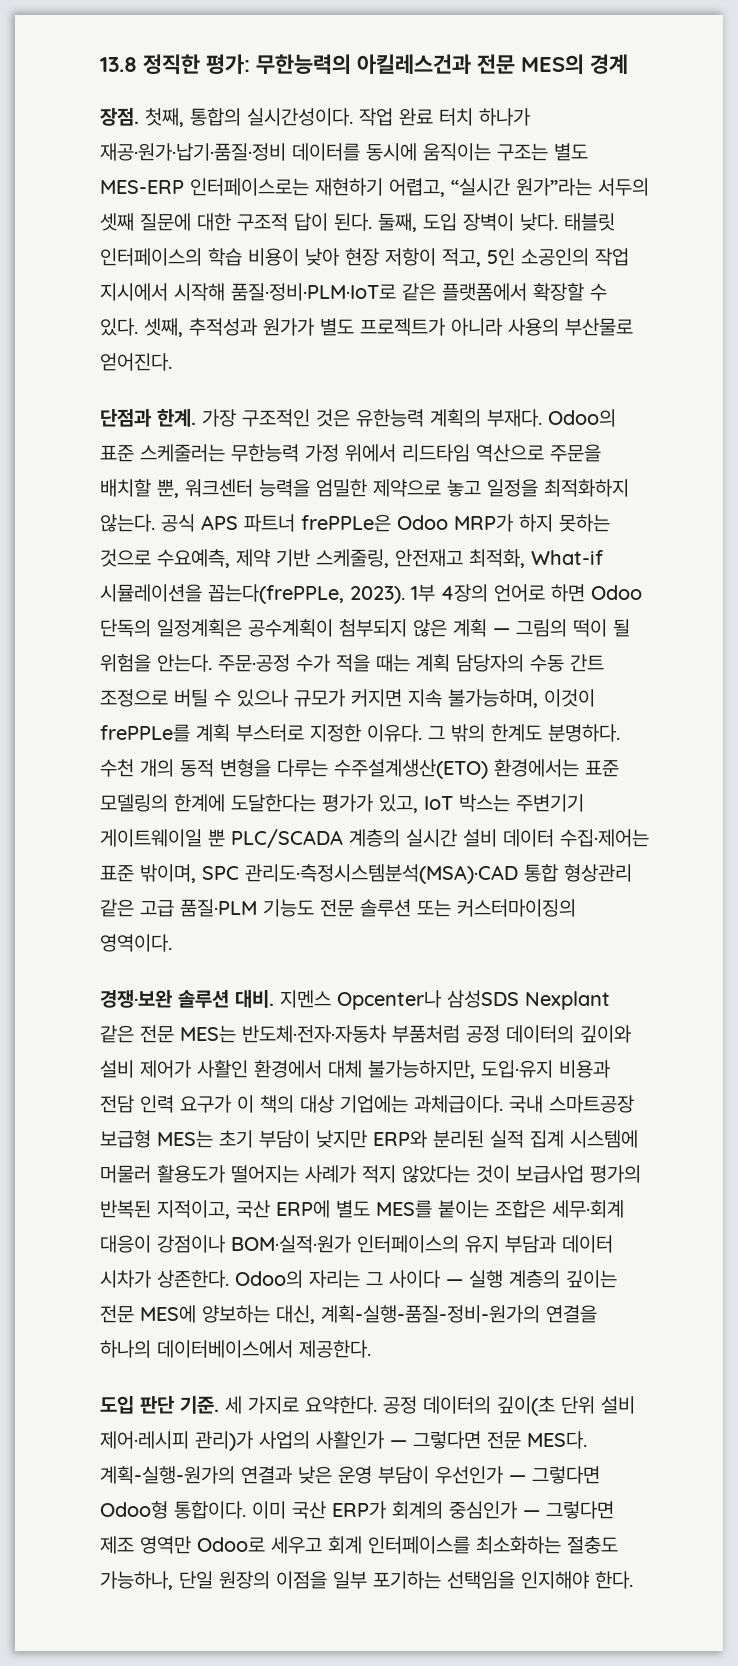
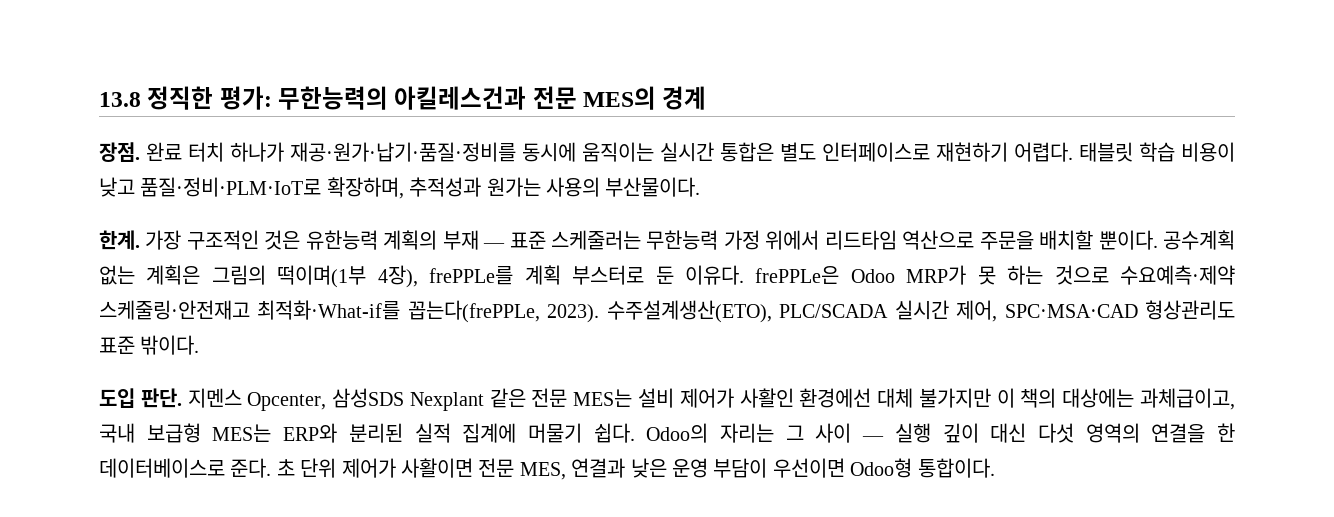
[145,108,530,127] [100,143,588,161] [100,178,649,197] [100,213,615,232] [100,248,629,267] [100,283,607,301] [100,318,633,337] [100,353,172,371] [100,409,152,427] 첫째, 통합의 실시간성이다. 작업 완료 터치 하나가 재공·원가·납기·품질·정비 데이터를 동시에 움직이는 구조는 별도 MES-ERP 인터페이스로는 재현하기 어렵고, “실시간 원가”라는 서두의 셋째 질문에 대한 구조적 답이 된다. 둘째, 도입 장벽이 낮다. 태블릿 인터페이스의 학습 비용이 낮아 현장 저항이 적고, 5인 소공인의 작업 지시에서 시작해 품질·정비·PLM·IoT로 같은 플랫폼에서 확장할 수 있다. 셋째, 추적성과 원가가 별도 프로젝트가 아니라 사용의 부산물로 얻어진다. // 단점과 -> [146,142,1235,162] [99,177,701,199] 완료 터치 하나가 재공·원가·납기·품질·정비를 동시에 움직이는 실시간 통합은 별도 인터페이스로 재현하기 어렵다. 태블릿 학습 비용이 낮고 품질·정비·PLM·IoT로 확장하며, 추적성과 원가는 사용의 부산물이다. //
[487,409,616,427] 부재다. Odoo의 -> [442,230,506,250] 부재 —
[157,479,629,498] [100,514,610,532] [100,549,603,568] [100,584,642,604] [100,619,630,637] [100,654,604,672] [100,689,595,708] [100,724,620,742] [100,759,619,779] [100,794,584,813] [100,829,649,848] [100,864,632,884] [100,899,576,917] [100,934,172,952] [100,990,441,1010] 뿐, 워크센터 능력을 엄밀한 제약으로 놓고 일정을 최적화하지 않는다. 공식 APS 파트너 frePPLe은 Odoo MRP가 하지 못하는 것으로 수요예측, 제약 기반 스케줄링, 안전재고 최적화, What-if 시뮬레이션을 꼽는다(frePPLe, 2023). 1부 4장의 언어로 하면 Odoo 단독의 일정계획은 공수계획이 첨부되지 않은 계획 — 그림의 떡이 될 위험을 안는다. 주문·공정 수가 적을 때는 계획 담당자의 수동 간트 조정으로 버틸 수 있으나 규모가 커지면 지속 불가능하며, 이것이 frePPLe를 계획 부스터로 지정한 이유다. 그 밖의 한계도 분명하다. 수천 개의 동적 변형을 다루는 수주설계생산(ETO) 환경에서는 표준 모델링의 한계에 도달한다는 평가가 있고, IoT 박스는 주변기기 게이트웨이일 뿐 PLC/SCADA 계층의 실시간 설비 데이터 수집·제어는 표준 밖이며, SPC 관리도·측정시스템분석(MSA)·CAD 통합 형상관리 같은 고급 품질·PLM 기능도 전문 솔루션 또는 커스터마이징의 영역이다. // 경쟁·보완 솔루션 대비. 지멘스 Opcenter나 -> [1098,230,1235,250] [99,265,1235,288] [99,300,1235,323] [99,335,200,355] [99,388,327,411] 뿐이다. 공수계획 없는 계획은 그림의 떡이며(1부 4장), frePPLe를 계획 부스터로 둔 이유다. frePPLe은 Odoo MRP가 못 하는 것으로 수요예측·제약 스케줄링·안전재고 최적화·What-if를 꼽는다(frePPLe, 2023). 수주설계생산(ETO), PLC/SCADA 실시간 제어, SPC·MSA·CAD 형상관리도 표준 밖이다. // 도입 판단. 지멘스 Opcenter,
[242,1025,631,1043] [100,1060,610,1079] [100,1095,634,1113] [100,1130,638,1148] [100,1165,641,1183] [100,1200,624,1219] [100,1235,613,1253] [100,1270,229,1288] 반도체·전자·자동차 부품처럼 공정 데이터의 깊이와 설비 제어가 사활인 환경에서 대체 불가능하지만, 도입·유지 비용과 전담 인력 요구가 이 책의 대상 기업에는 과체급이다. 국내 스마트공장 보급형 MES는 초기 부담이 낮지만 ERP와 분리된 실적 집계 시스템에 머물러 활용도가 떨어지는 사례가 적지 않았다는 것이 보급사업 평가의 반복된 지적이고, 국산 ERP에 별도 MES를 붙이는 조합은 세무·회계 대응이 강점이나 BOM·실적·원가 인터페이스의 유지 부담과 데이터 시차가 상존한다. -> [638,388,1236,410] [99,423,635,443] 설비 제어가 사활인 환경에선 대체 불가지만 이 책의 대상에는 과체급이고, 국내 보급형 MES는 ERP와 분리된 실적 집계에 머물기 쉽다.
[389,1270,441,1288] 사이다 -> [815,423,852,443] 사이
[509,1270,617,1288] [100,1305,597,1324] [100,1340,371,1358] [100,1396,635,1416] [100,1431,587,1451] [100,1466,600,1484] [100,1501,614,1519] [100,1536,618,1554] [100,1571,633,1590] 계층의 깊이는 전문 MES에 양보하는 대신, 계획-실행-품질-정비-원가의 연결을 하나의 데이터베이스에서 제공한다. // 도입 판단 기준. 세 가지로 요약한다. 공정 데이터의 깊이(초 단위 설비 제어·레시피 관리)가 사업의 사활인가 — 그렇다면 전문 MES다. 계획-실행-원가의 연결과 낮은 운영 부담이 우선인가 — 그렇다면 Odoo형 통합이다. 이미 국산 ERP가 회계의 중심인가 — 그렇다면 제조 영역만 Odoo로 세우고 회계 인터페이스를 최소화하는 절충도 가능하나, 단일 원장의 이점을 일부 포기하는 선택임을 인지해야 한다. -> [942,423,1236,443] [99,458,995,480] 깊이 대신 다섯 영역의 연결을 한 데이터베이스로 준다. 초 단위 제어가 사활이면 전문 MES, 연결과 낮은 운영 부담이 우선이면 Odoo형 통합이다.

